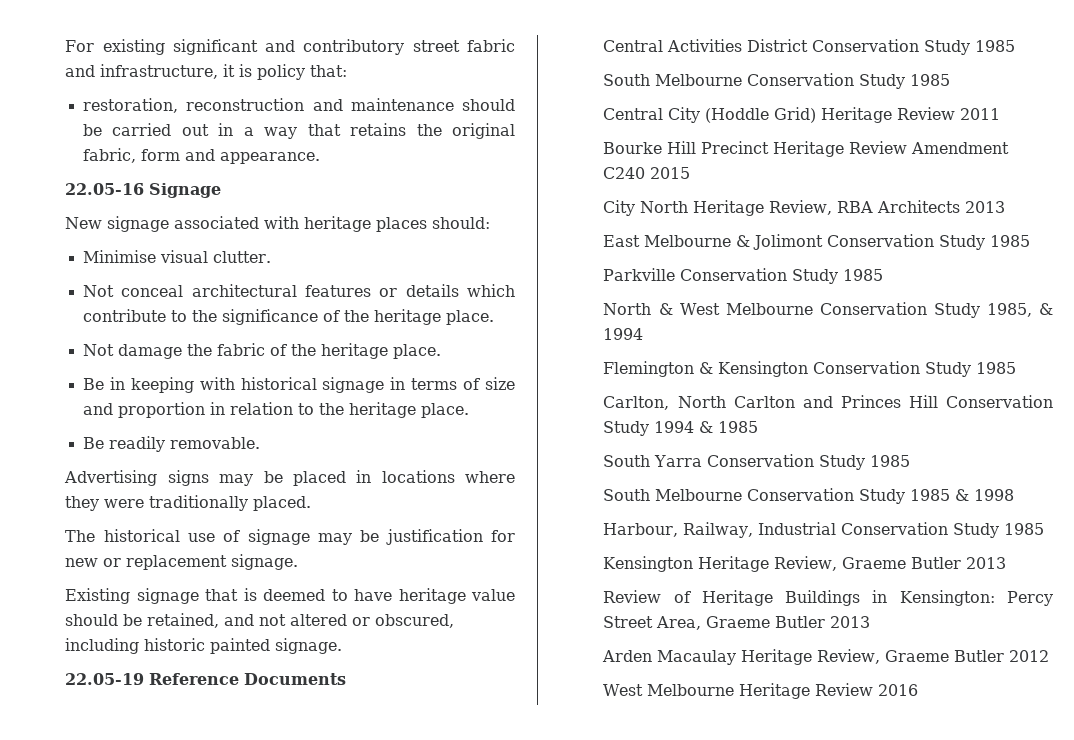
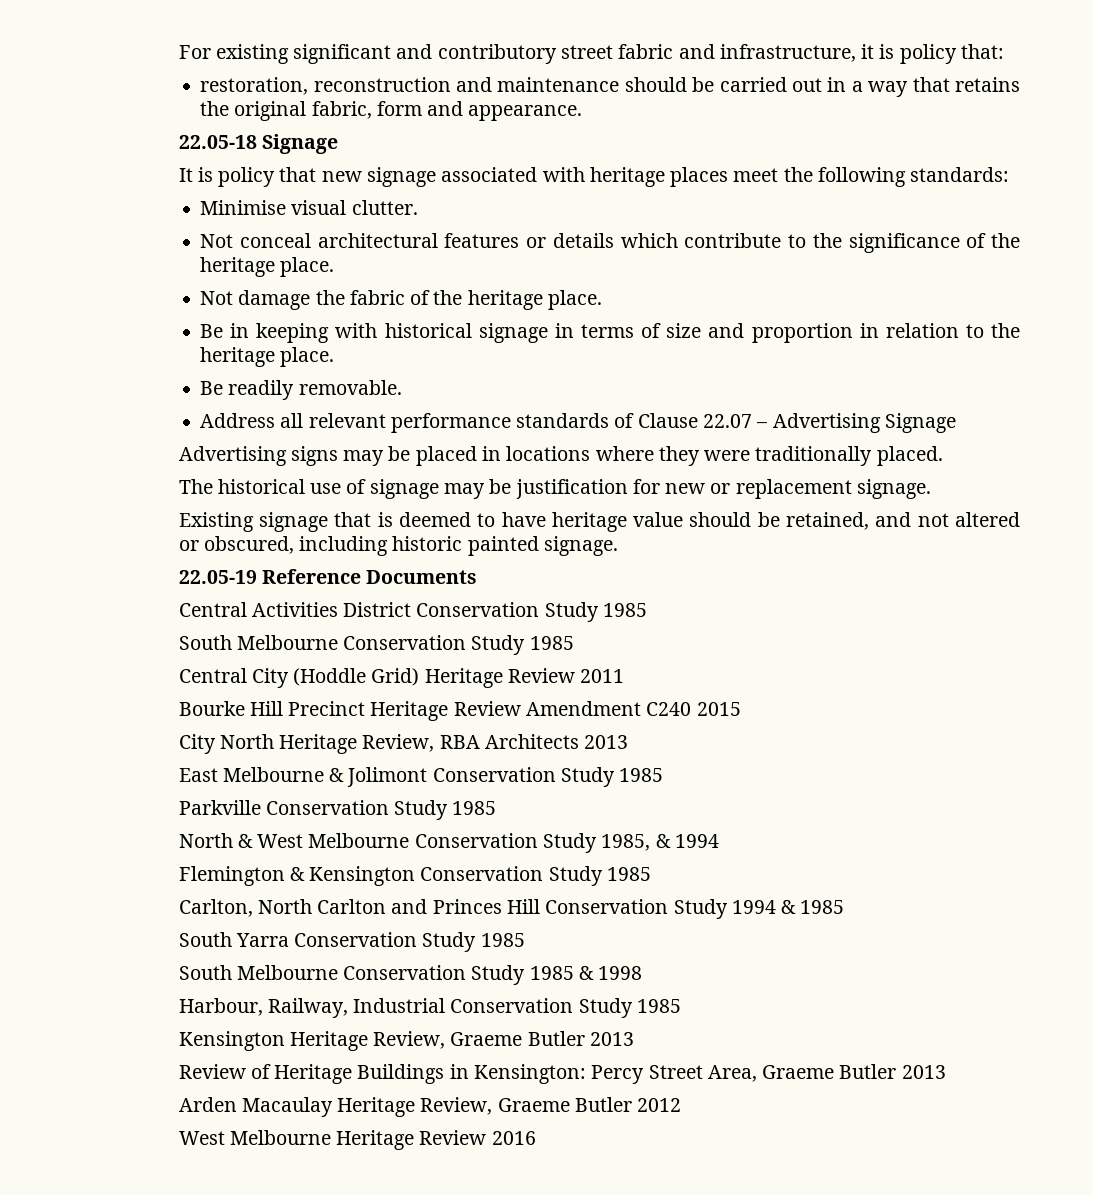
[65,183,222,198] [65,217,103,229] 22.05-16 Signage // New -> [178,134,338,154] [178,167,362,187] 22.05-18 Signage // It is policy that new
[432,217,491,229] should: -> [733,167,1010,187] meet the following standards:
(261, 443) none -> [200,413,956,433] // Address all relevant performance standards of Clause 22.07 – Advertising Signage

